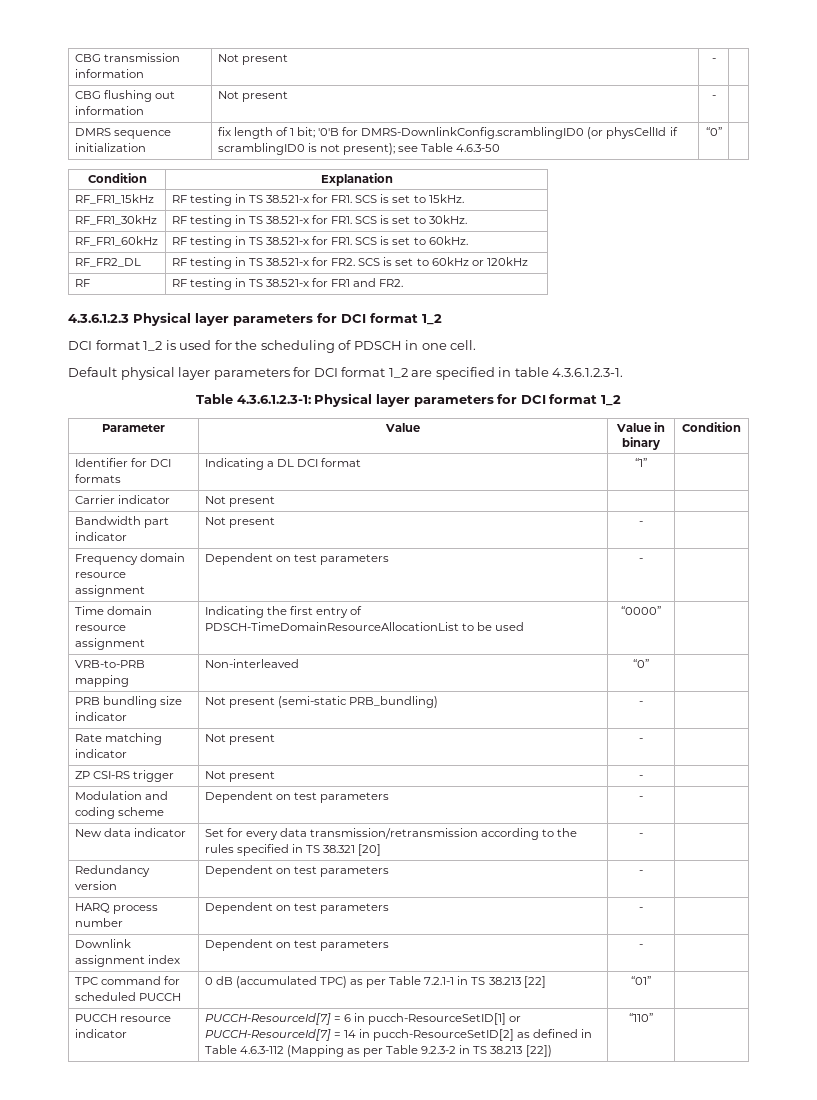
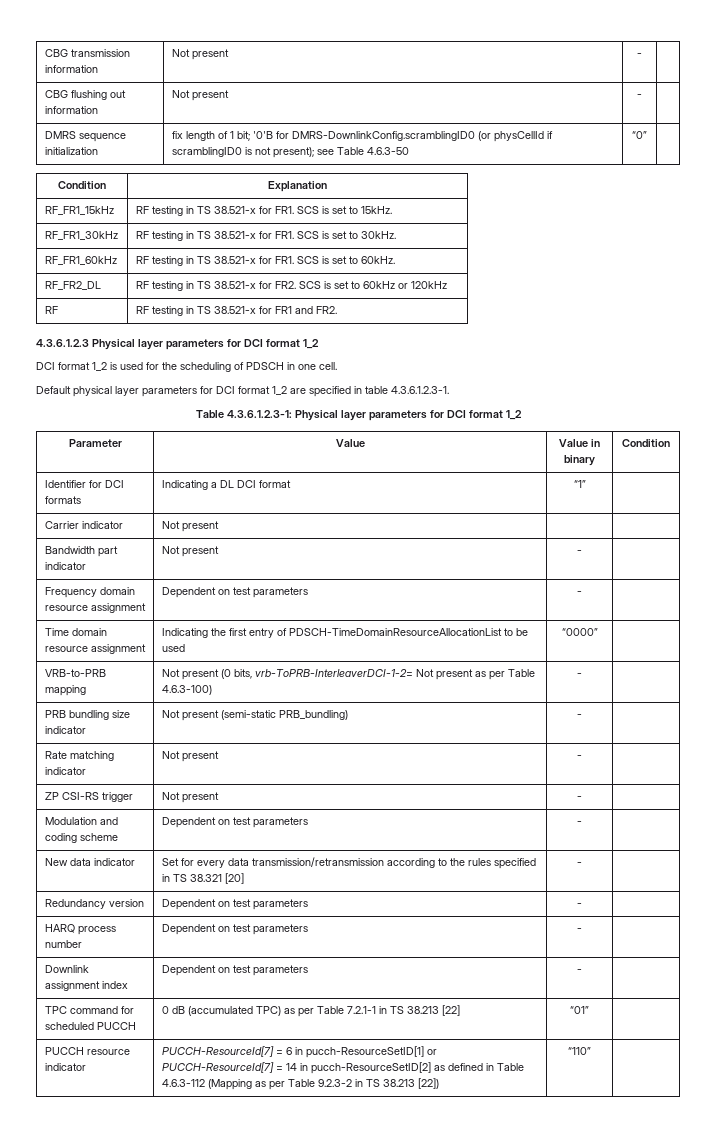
[204,659,299,668] [633,659,649,668] Non-interleaved | “0” -> [161,669,535,680] [161,685,212,695] [577,673,582,677] Not present (0 bits, vrb-ToPRB-InterleaverDCI-1-2= Not present as per Table 4.6.3-100) | -

